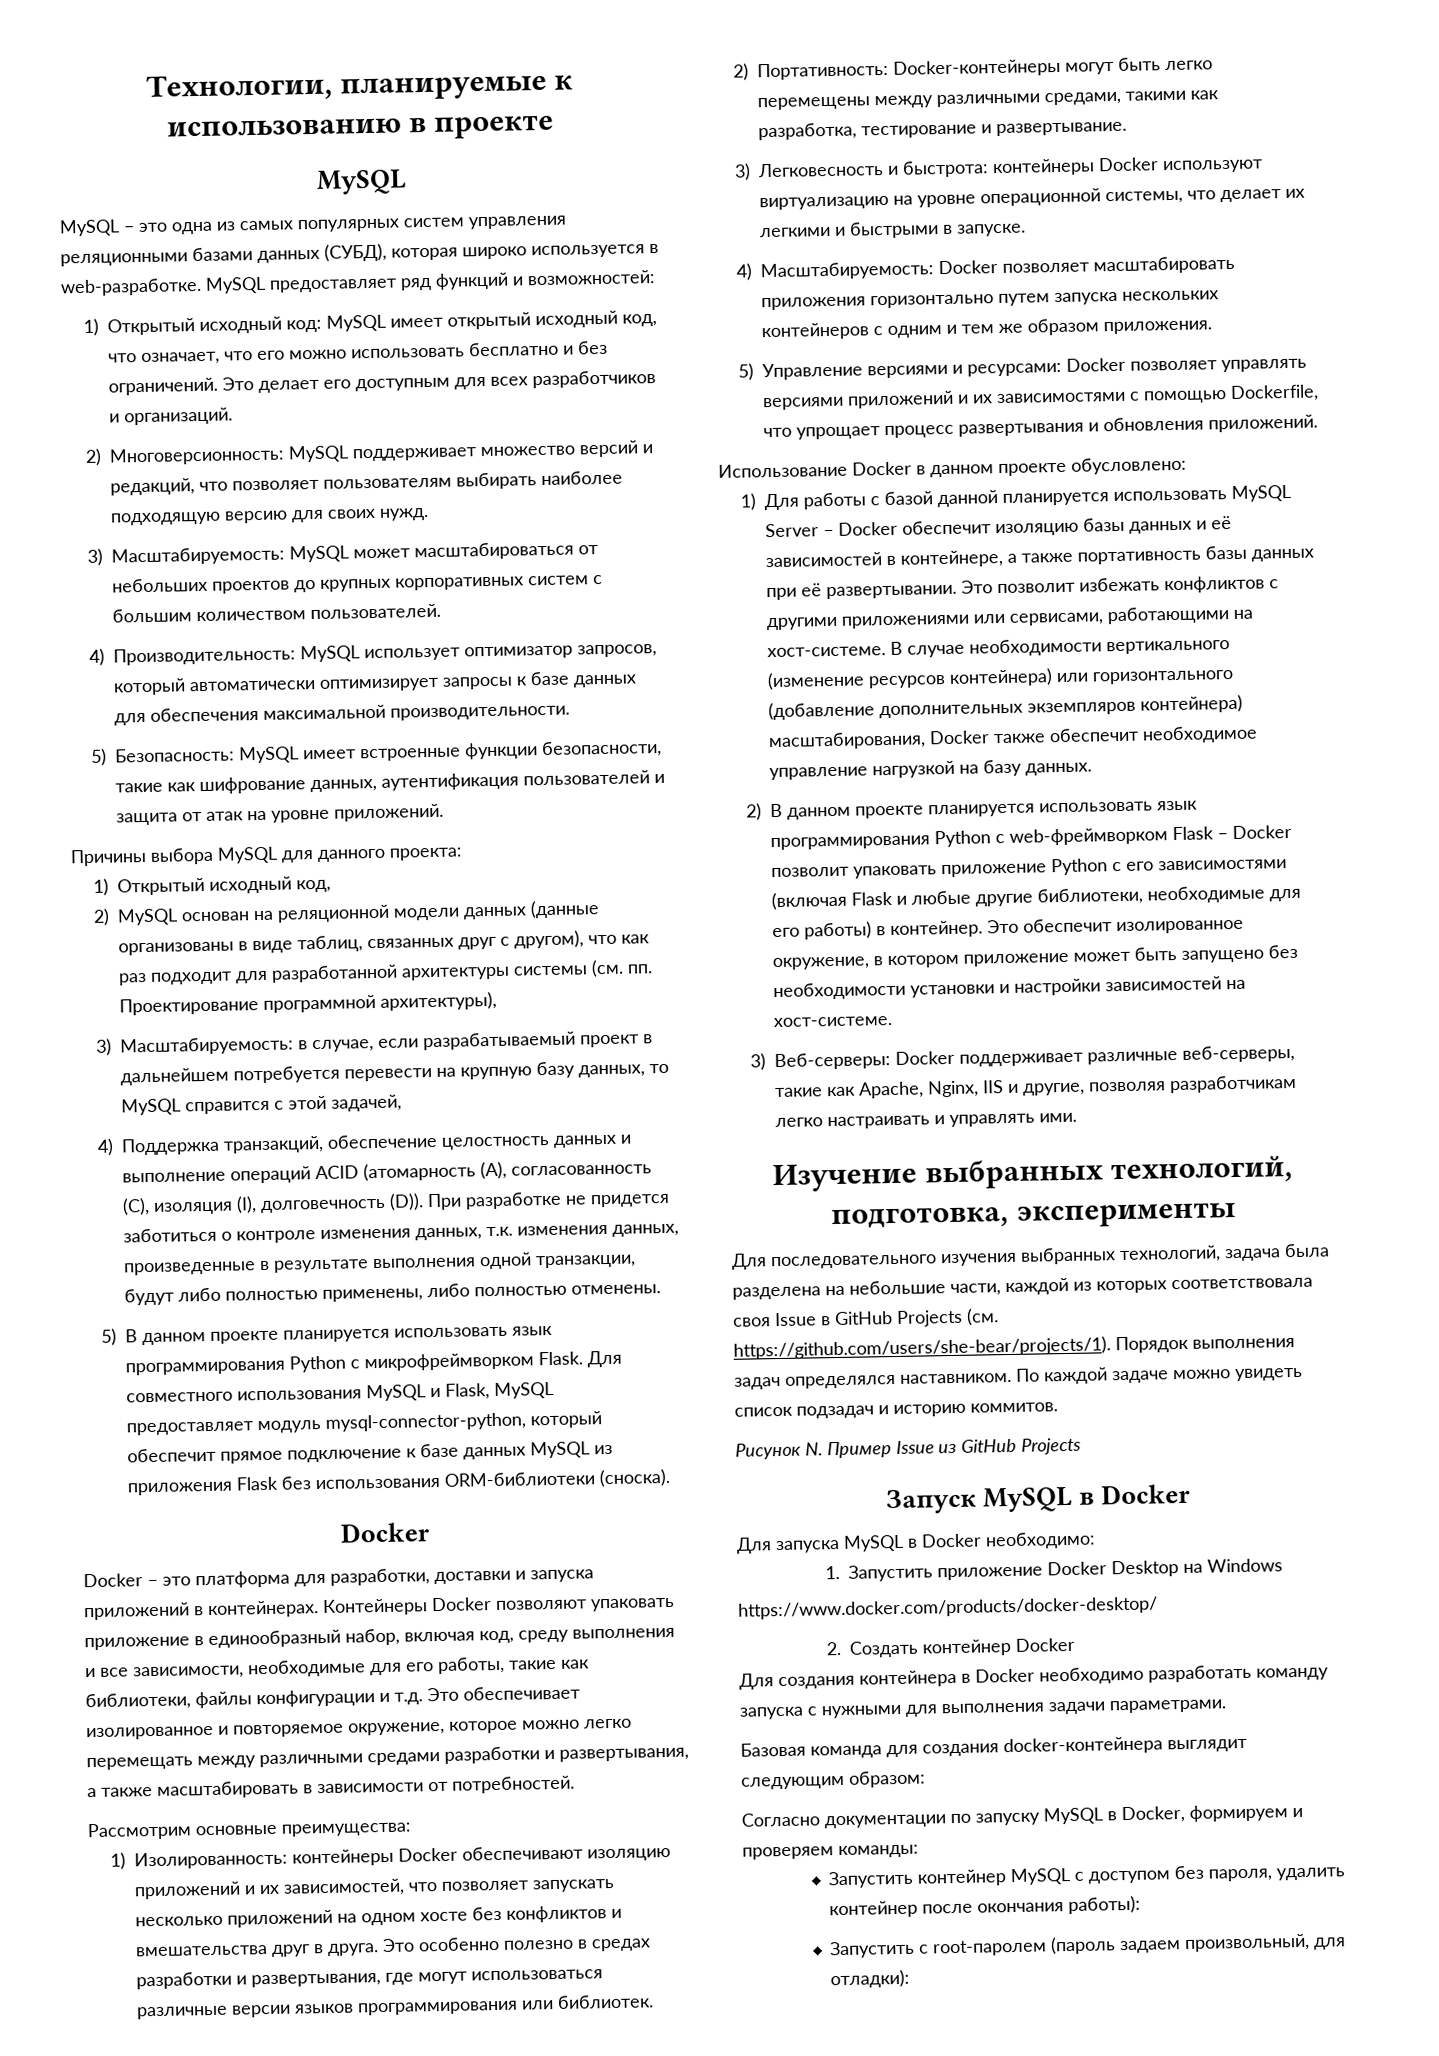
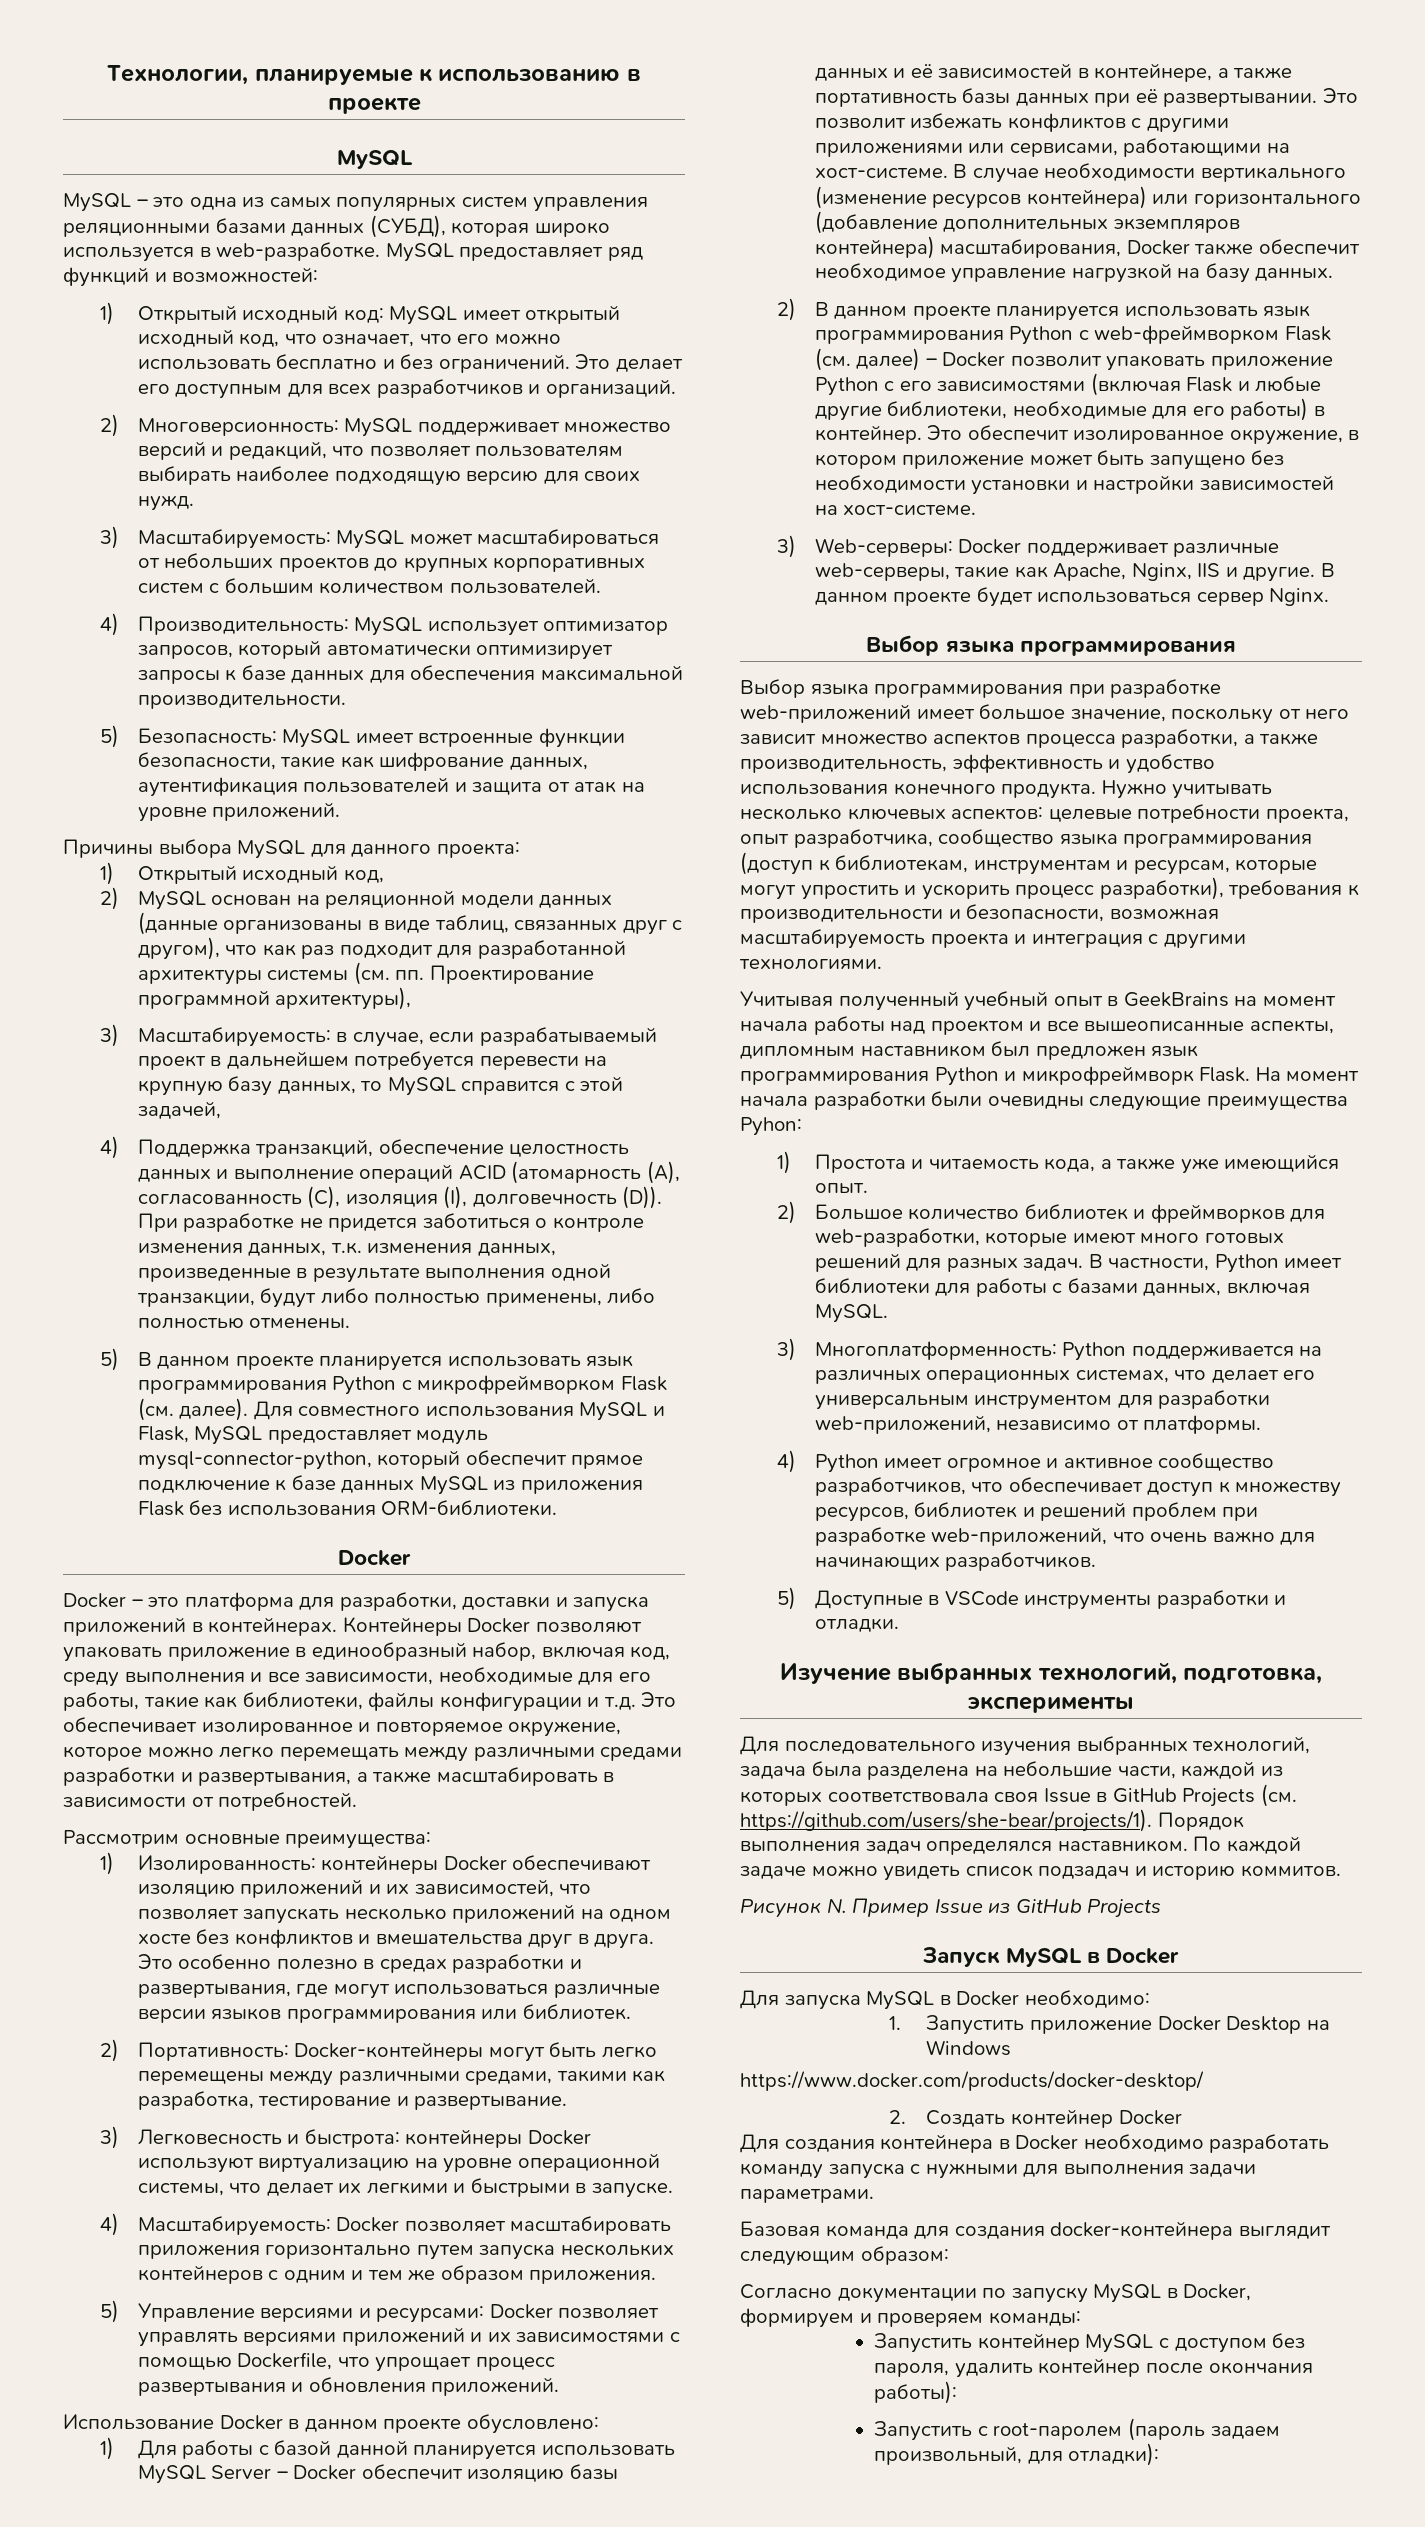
[538,1351,584,1366] Flask. -> [620,1376,667,1391] [137,1398,249,1421] Flask (см. далее).
[444,1468,671,1488] ORM-библиотеки (сноска). -> [381,1500,558,1516] ORM-библиотеки.
(1215, 833) none -> [814,348,921,371] (см. далее)
[774,1052,892,1071] Веб-серверы: -> [814,538,953,557] Web-серверы:
[1182,1044,1296,1063] веб-серверы, -> [814,563,950,581] web-серверы,
[1023,1074,1298,1096] [775,1112,1078,1130] другие, позволяя разработчикам легко настраивать и управлять ими. -> [1243,563,1335,582] [814,587,1330,607] [866,635,1236,656] [740,679,1222,698] [740,704,1350,724] [740,729,1319,748] [740,754,1215,774] [740,780,1273,799] [740,804,1349,823] [740,829,1313,848] [740,852,1318,875] [740,877,1359,900] [740,904,1219,923] [740,929,1246,949] [739,959,882,970] [740,991,1336,1011] [740,1016,1334,1035] [740,1041,1199,1060] [740,1066,1360,1086] [740,1091,1348,1111] [740,1117,802,1136] [777,1151,1340,1174] [814,1183,868,1193] [777,1201,1326,1224] [814,1228,1284,1247] [814,1253,1343,1273] [814,1278,1310,1297] [814,1304,888,1323] [777,1338,1323,1361] [814,1370,1316,1384] [814,1390,1271,1410] [814,1415,1262,1434] [777,1450,1275,1473] [814,1477,1342,1497] [814,1502,1259,1522] [814,1527,1316,1546] [814,1552,1097,1571] [777,1587,1287,1610] [814,1618,899,1632] другие. В данном проекте будет использоваться сервер Nginx. // Выбор языка программирования // Выбор языка программирования при разработке web-приложений имеет большое значение, поскольку от него зависит множество аспектов процесса разработки, а также производительность, эффективность и удобство использования конечного продукта. Нужно учитывать несколько ключевых аспектов: целевые потребности проекта, опыт разработчика, сообщество языка программирования (доступ к библиотекам, инструментам и ресурсам, которые могут упростить и ускорить процесс разработки), требования к производительности и безопасности, возможная масштабируемость проекта и интеграция с другими технологиями. // Учитывая полученный учебный опыт в GeekBrains на момент начала работы над проектом и все вышеописанные аспекты, дипломным наставником был предложен язык программирования Python и микрофреймворк Flask. На момент начала разработки были очевидны следующие преимущества Pyhon: // 1) Простота и читаемость кода, а также уже имеющийся опыт. // 2) Большое количество библиотек и фреймворков для web-разработки, которые имеют много готовых решений для разных задач. В частности, Python имеет библиотеки для работы с базами данных, включая MySQL. // 3) Многоплатформенность: Python поддерживается на различных операционных системах, что делает его универсальным инструментом для разработки web-приложений, независимо от платформы. // 4) Python имеет огромное и активное сообщество разработчиков, что обеспечивает доступ к множеству ресурсов, библиотек и решений проблем при разработке web-приложений, что очень важно для начинающих разработчиков. // 5) Доступные в VSCode инструменты разработки и отладки.

